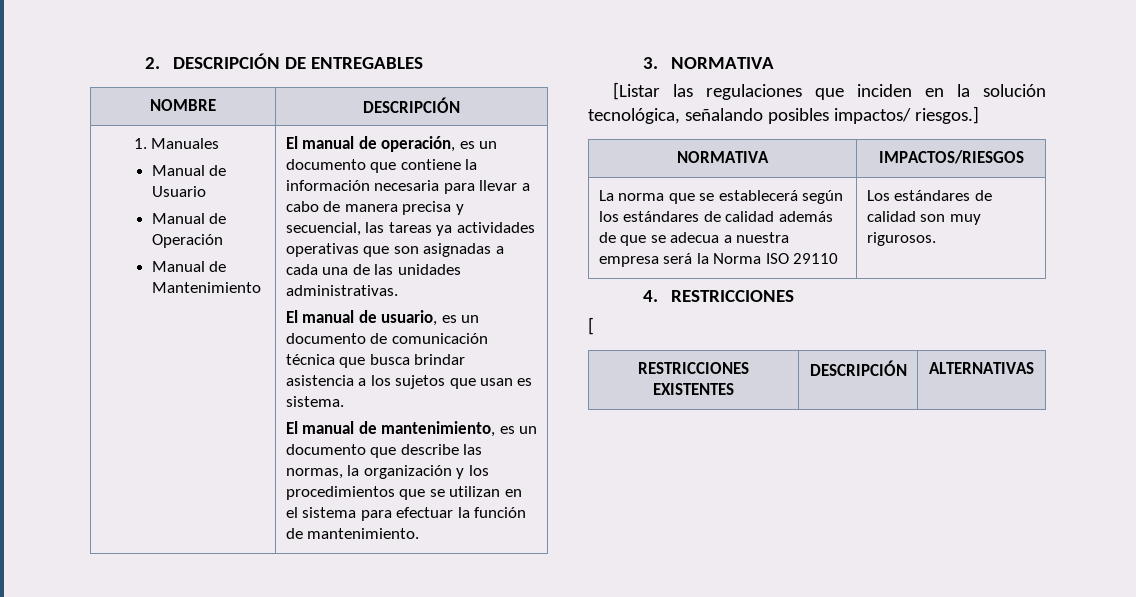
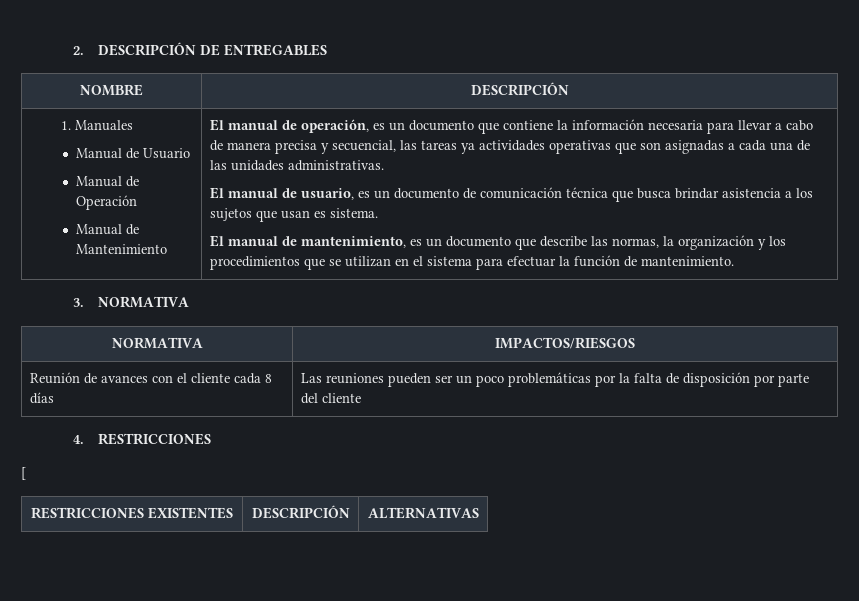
[613,82,1046,100] [588,106,979,124] [677,151,769,163] [878,150,1024,164] [598,190,843,204] [598,211,833,222] [598,232,789,246] [598,253,838,267] [866,190,992,201] [866,211,981,225] [866,232,936,246] // [Listar las regulaciones que inciden en la solución tecnológica, señalando posibles impactos/ riesgos.] // NORMATIVA | IMPACTOS/RIESGOS // La norma que se establecerá según los estándares de calidad además de que se adecua a nuestra empresa será la Norma ISO 29110 | Los estándares de calidad son muy rigurosos. -> [111,337,203,349] [495,337,635,349] [29,372,272,384] [29,392,54,404] [300,372,809,387] [300,393,361,404] // NORMATIVA | IMPACTOS/RIESGOS // Reunión de avances con el cliente cada 8 días | Las reuniones pueden ser un poco problemáticas por la falta de disposición por parte del cliente

